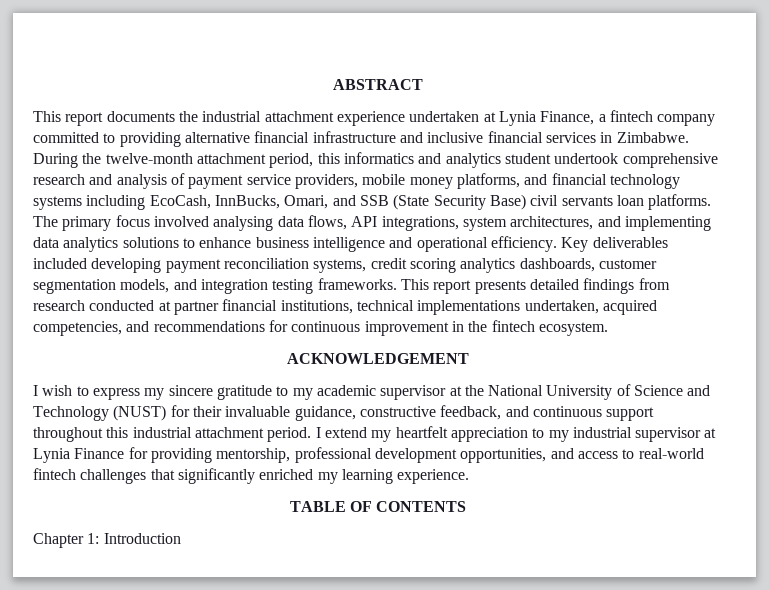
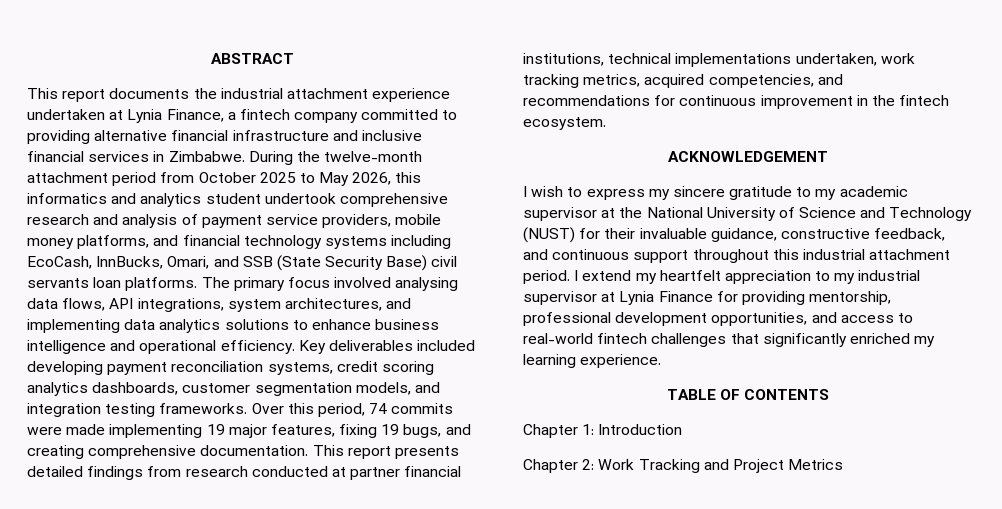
[269,153,314,168] period, -> [112,172,392,186] period from October 2025 to May 2026,
(397, 284) none -> [251,403,454,417] [27,424,471,438] [27,445,309,459] Over this period, 74 commits were made implementing 19 major features, fixing 19 bugs, and creating comprehensive documentation.
(599, 307) none -> [880,53,915,64] [523,74,641,88] work tracking metrics,
(181, 538) none -> [523,459,844,473] // Chapter 2: Work Tracking and Project Metrics

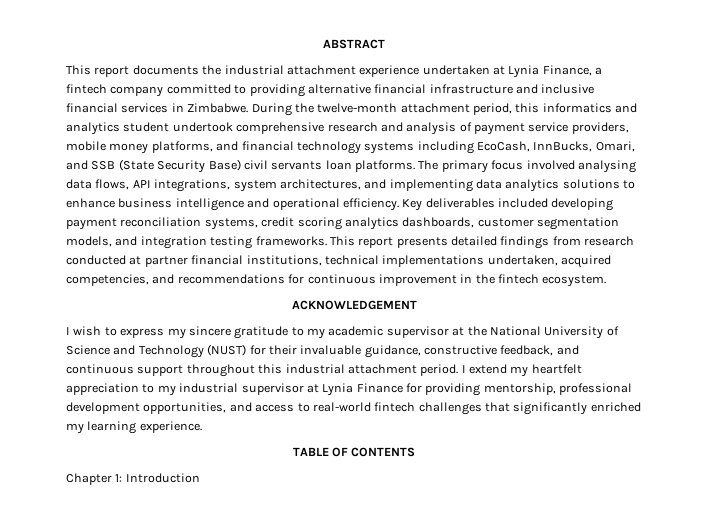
[112,172,392,186] period from October 2025 to May 2026, -> [473,103,512,115] period,
[251,403,454,417] [27,424,471,438] [27,445,309,459] Over this period, 74 commits were made implementing 19 major features, fixing 19 bugs, and creating comprehensive documentation. -> (327, 241) none
[880,53,915,64] [523,74,641,88] work tracking metrics, -> (558, 260) none
[523,459,844,473] // Chapter 2: Work Tracking and Project Metrics -> (200, 478) none

